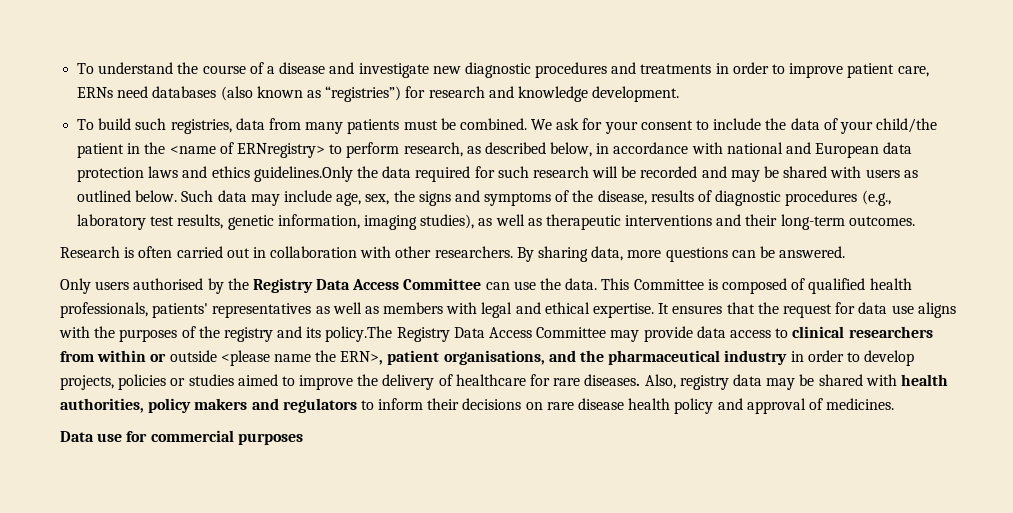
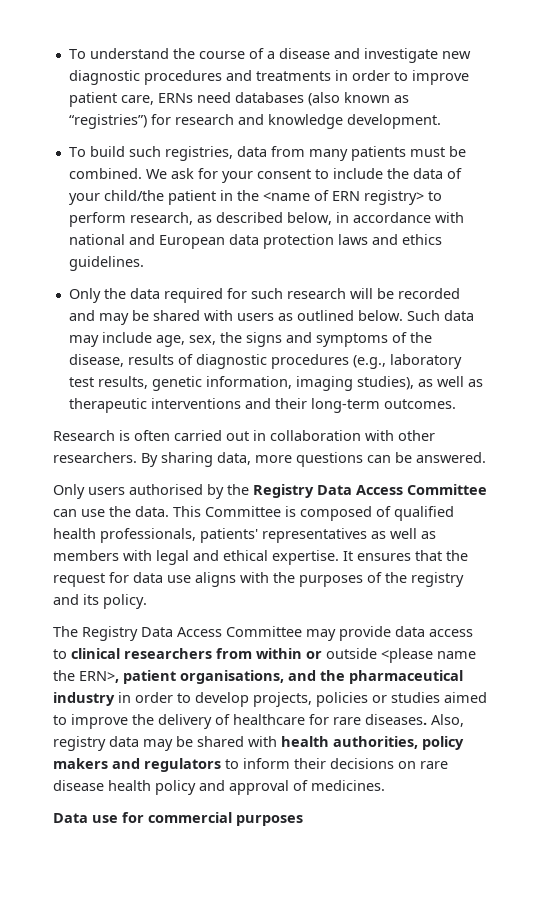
[236,143,325,158] ERNregistry> -> [331,190,424,205] ERN registry>
[253,166,353,182] guidelines.Only -> [68,256,144,271] [68,288,101,303] guidelines. // Only
[325,326,393,342] policy.The -> [103,594,147,609] [53,626,78,637] policy. // The

